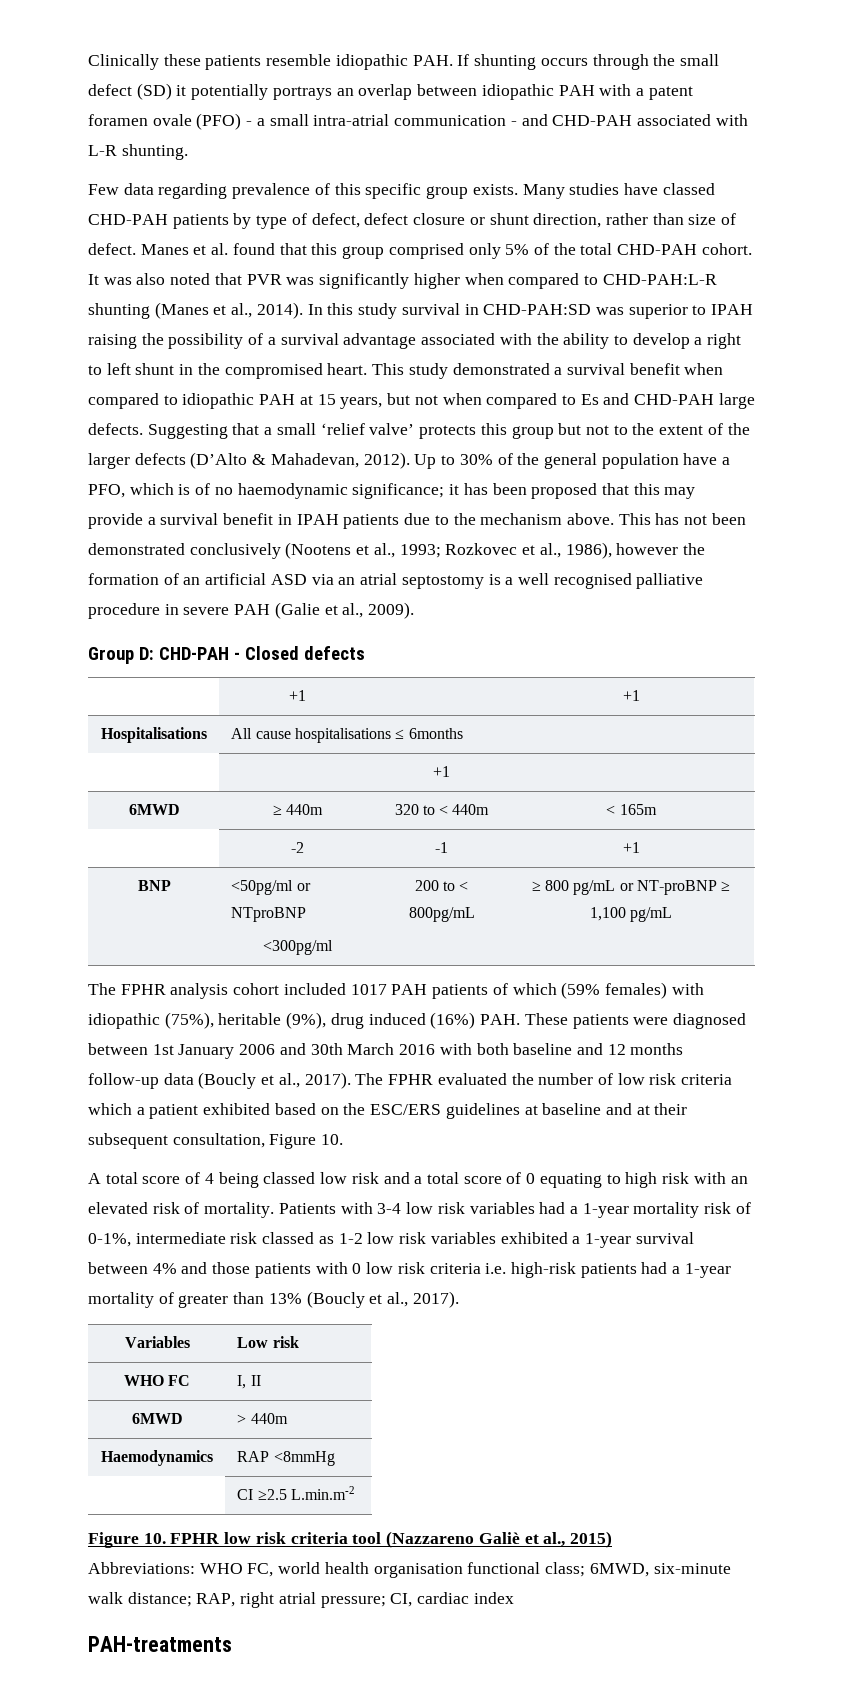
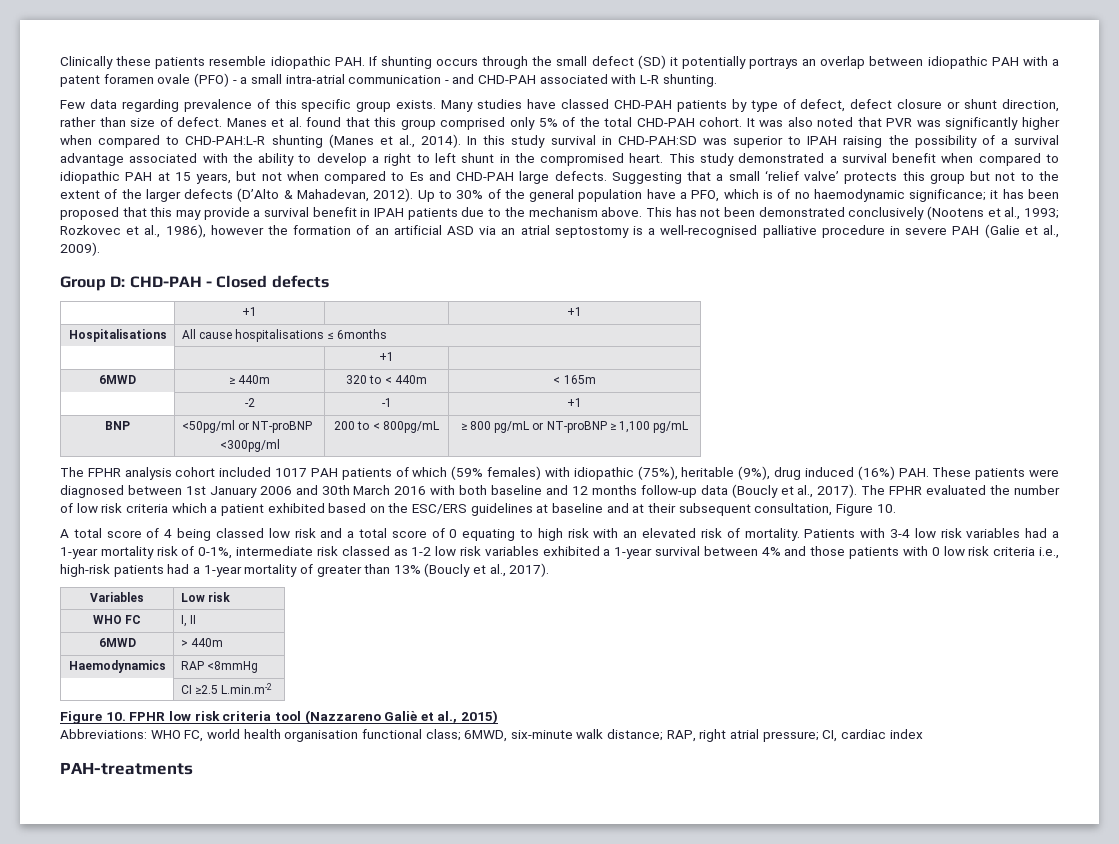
[517,573,632,589] well recognised -> [660,225,758,238] well-recognised
[231,907,307,922] NTproBNP -> [252,421,313,433] NT-proBNP
[485,1263,507,1274] i.e. -> [1038,547,1059,559] i.e.,

